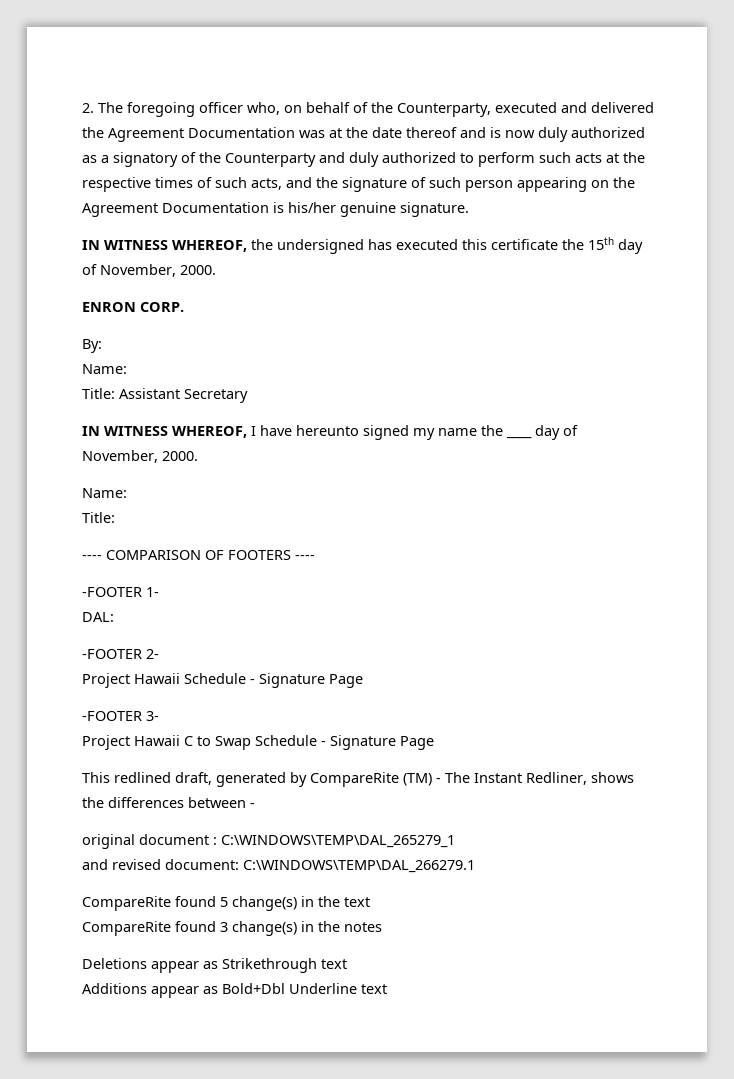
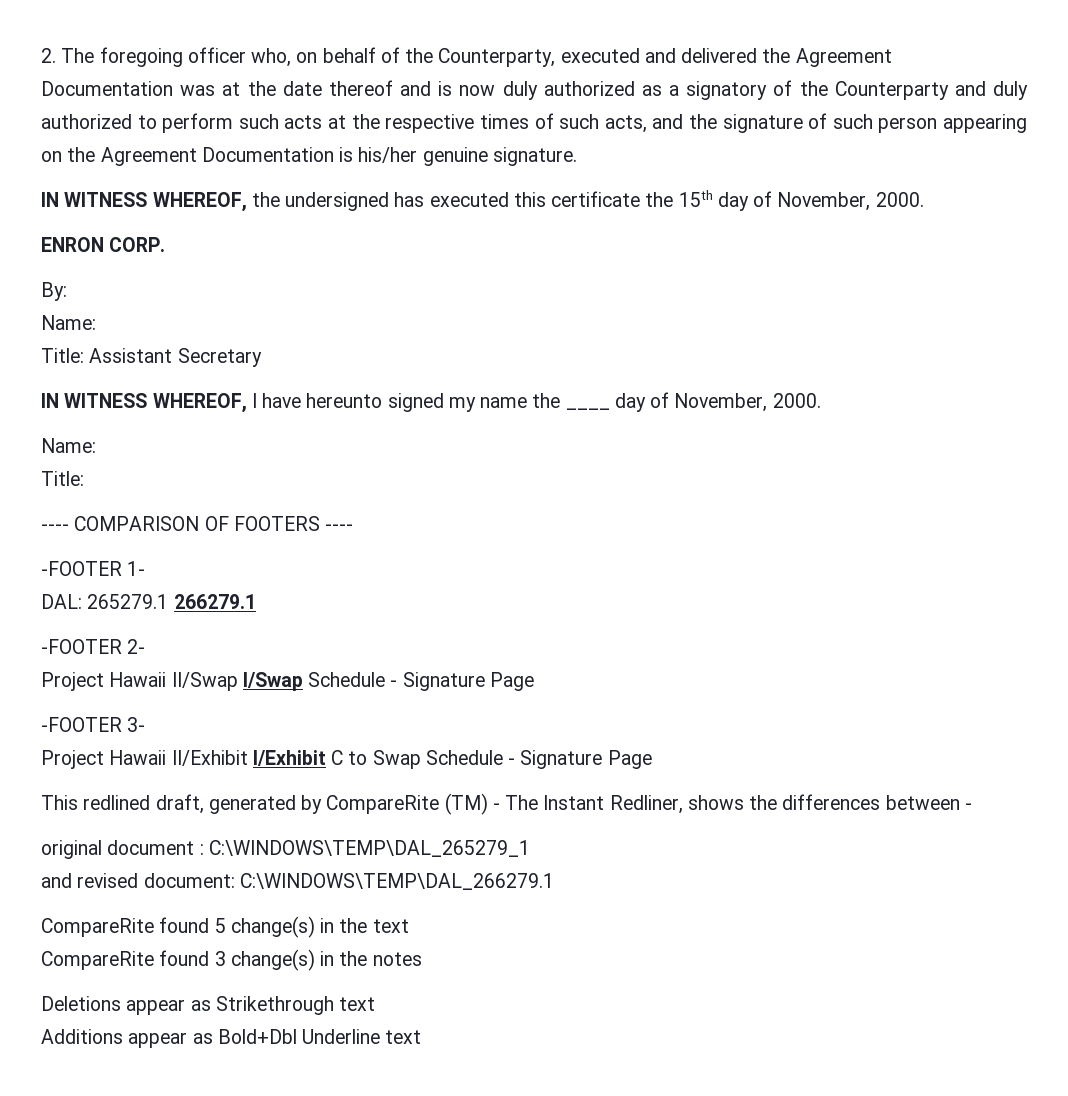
(114, 617) none -> [87,594,256,609] 265279.1 266279.1
(180, 678) none -> [171,672,303,691] II/Swap I/Swap
(180, 740) none -> [171,750,326,766] II/Exhibit I/Exhibit

